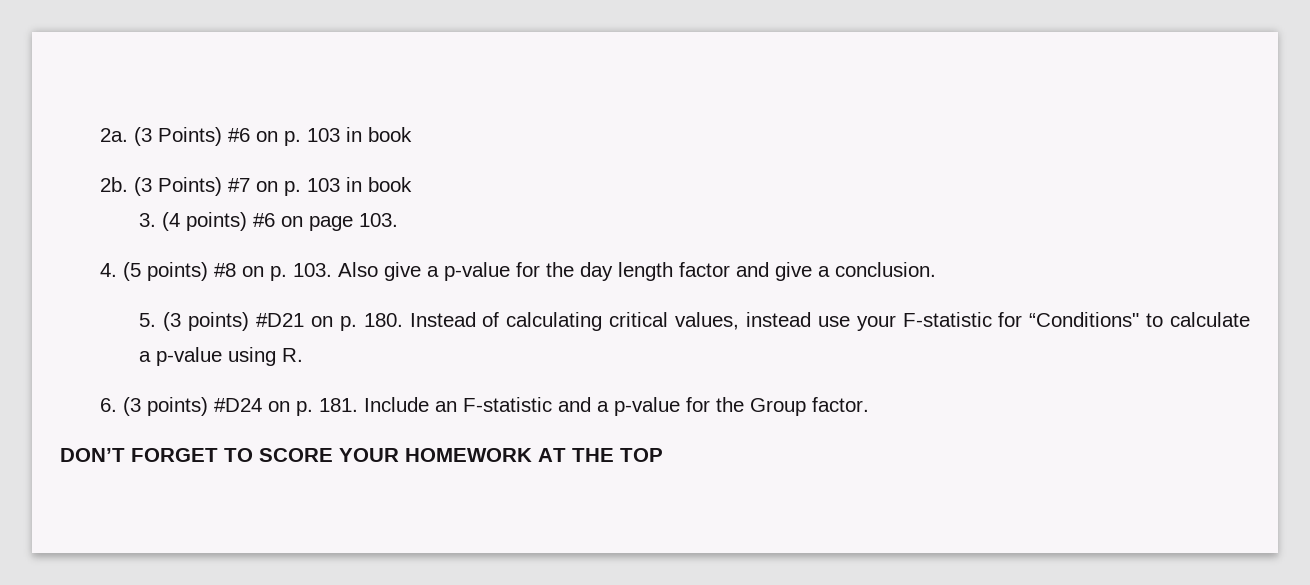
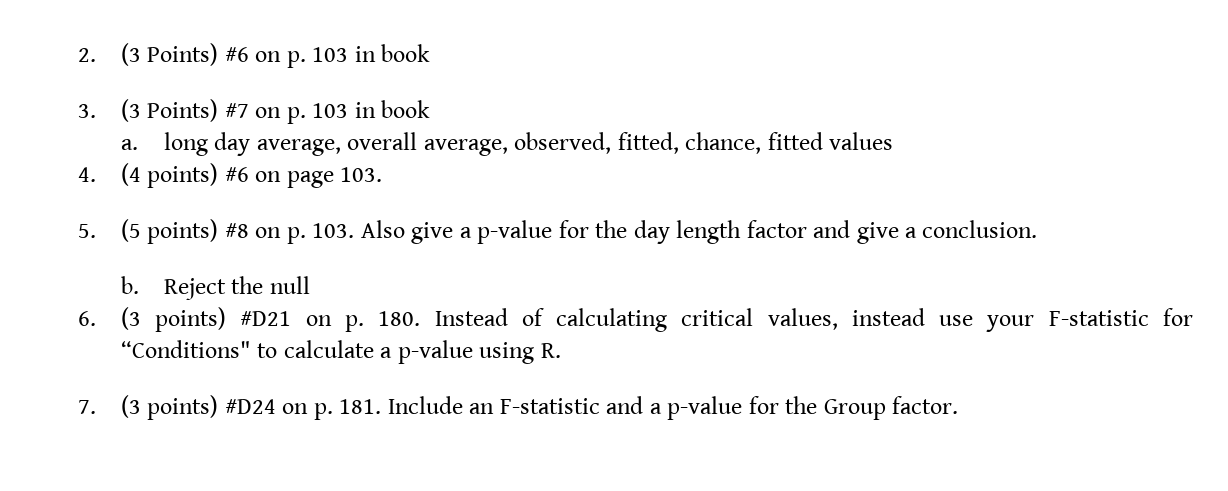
[99,128,128,142] 2a. -> [77,48,96,62] 2.
[99,177,128,192] 2b. -> [77,104,96,118] 3.
[139,213,157,227] 3. -> [120,132,894,156] [77,167,96,182] a. long day average, overall average, observed, fitted, chance, fitted values // 4.
[99,263,117,277] 4. -> [77,224,96,238] 5.
[139,313,157,327] 5. -> [120,276,310,300] [77,311,96,326] b. Reject the null // 6.
[99,398,117,412] 6. -> [77,400,96,414] 7.
[60,448,663,462] // DON’T FORGET TO SCORE YOUR HOMEWORK AT THE TOP -> (959, 405) none

